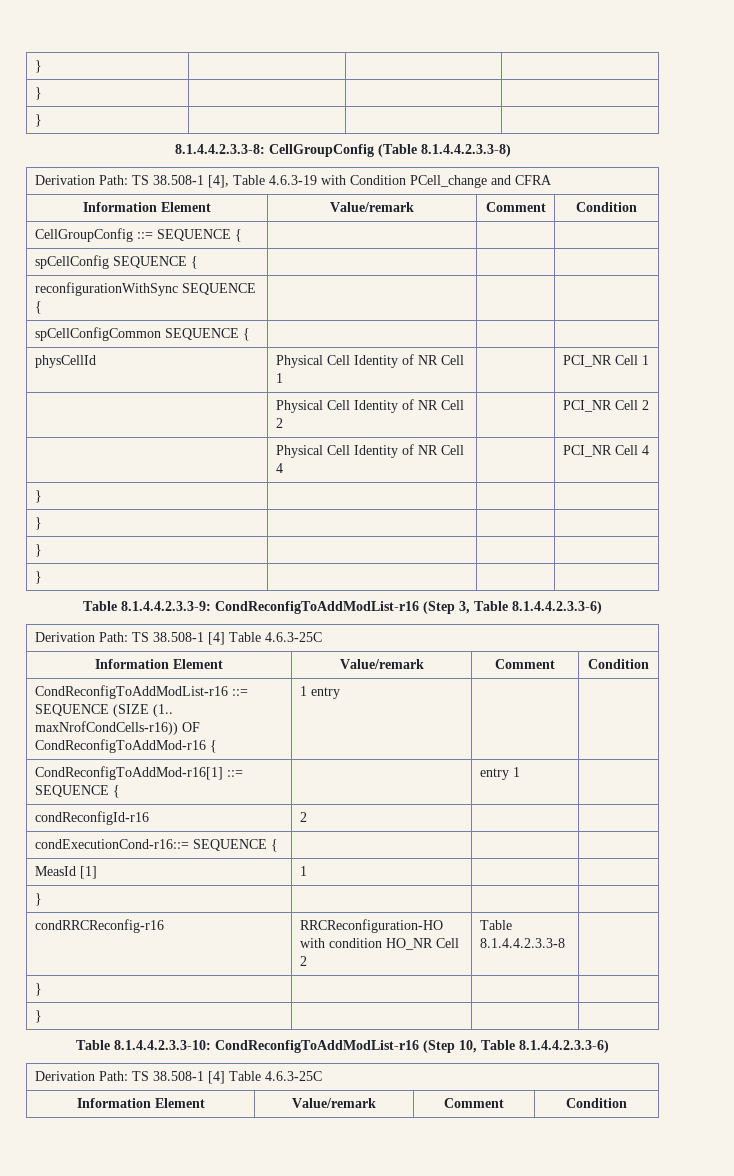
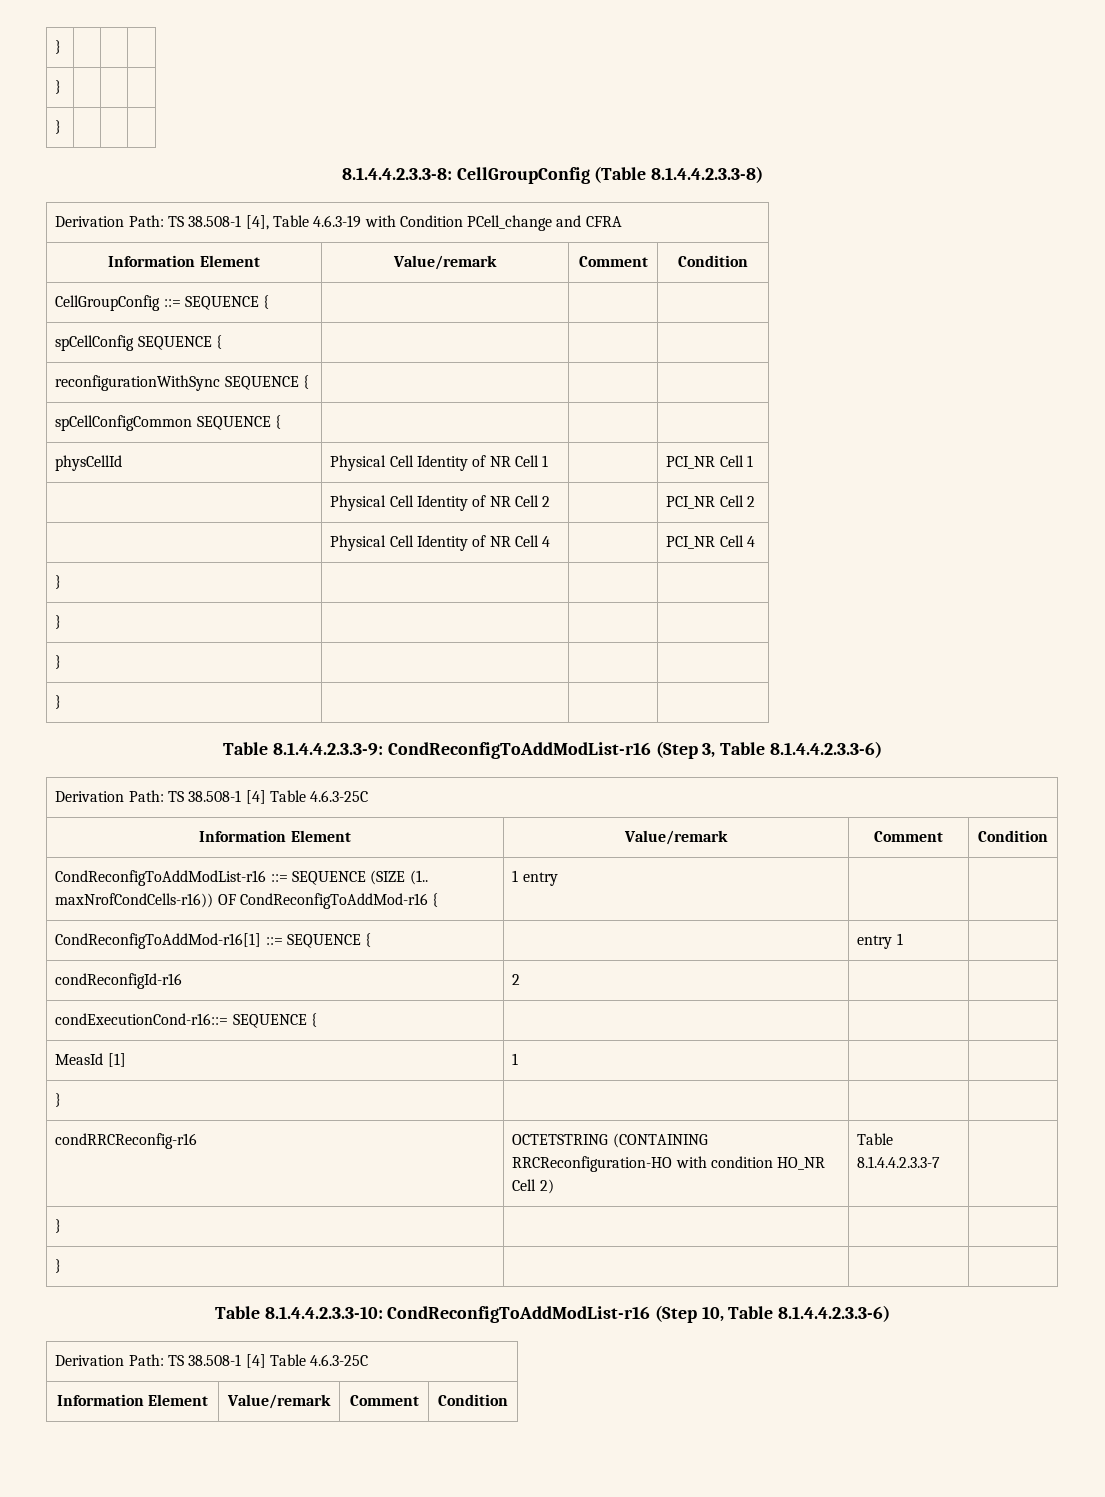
(164, 926) none -> [512,1133,708,1148] OCTETSTRING (CONTAINING
[299,956,307,966] [479,920,512,930] [479,938,565,948] 2 | Table 8.1.4.4.2.3.3-8 -> [539,1179,554,1194] [857,1133,894,1145] [857,1156,941,1168] 2) | Table 8.1.4.4.2.3.3-7

